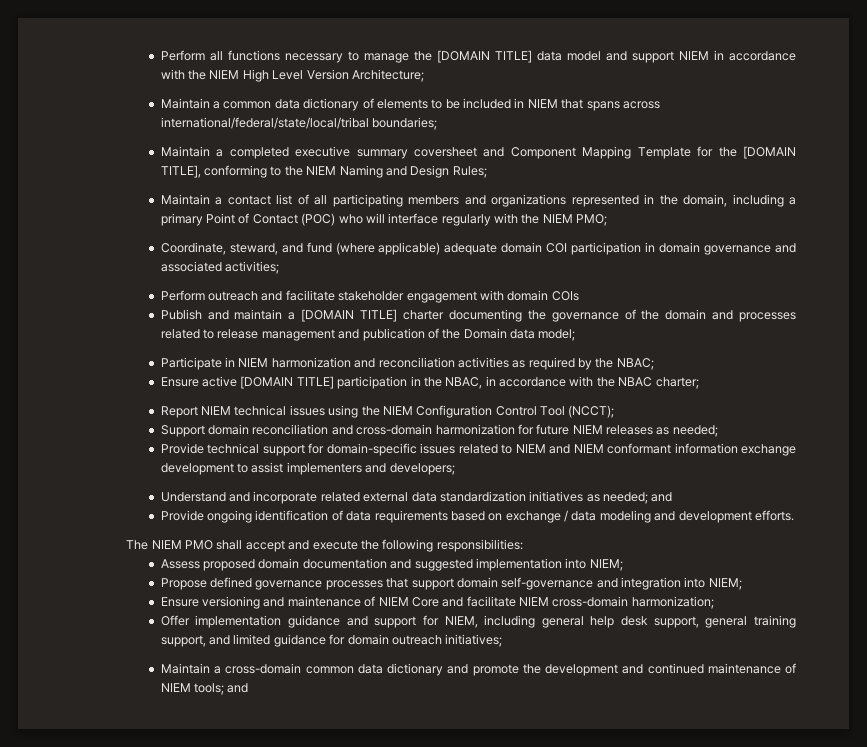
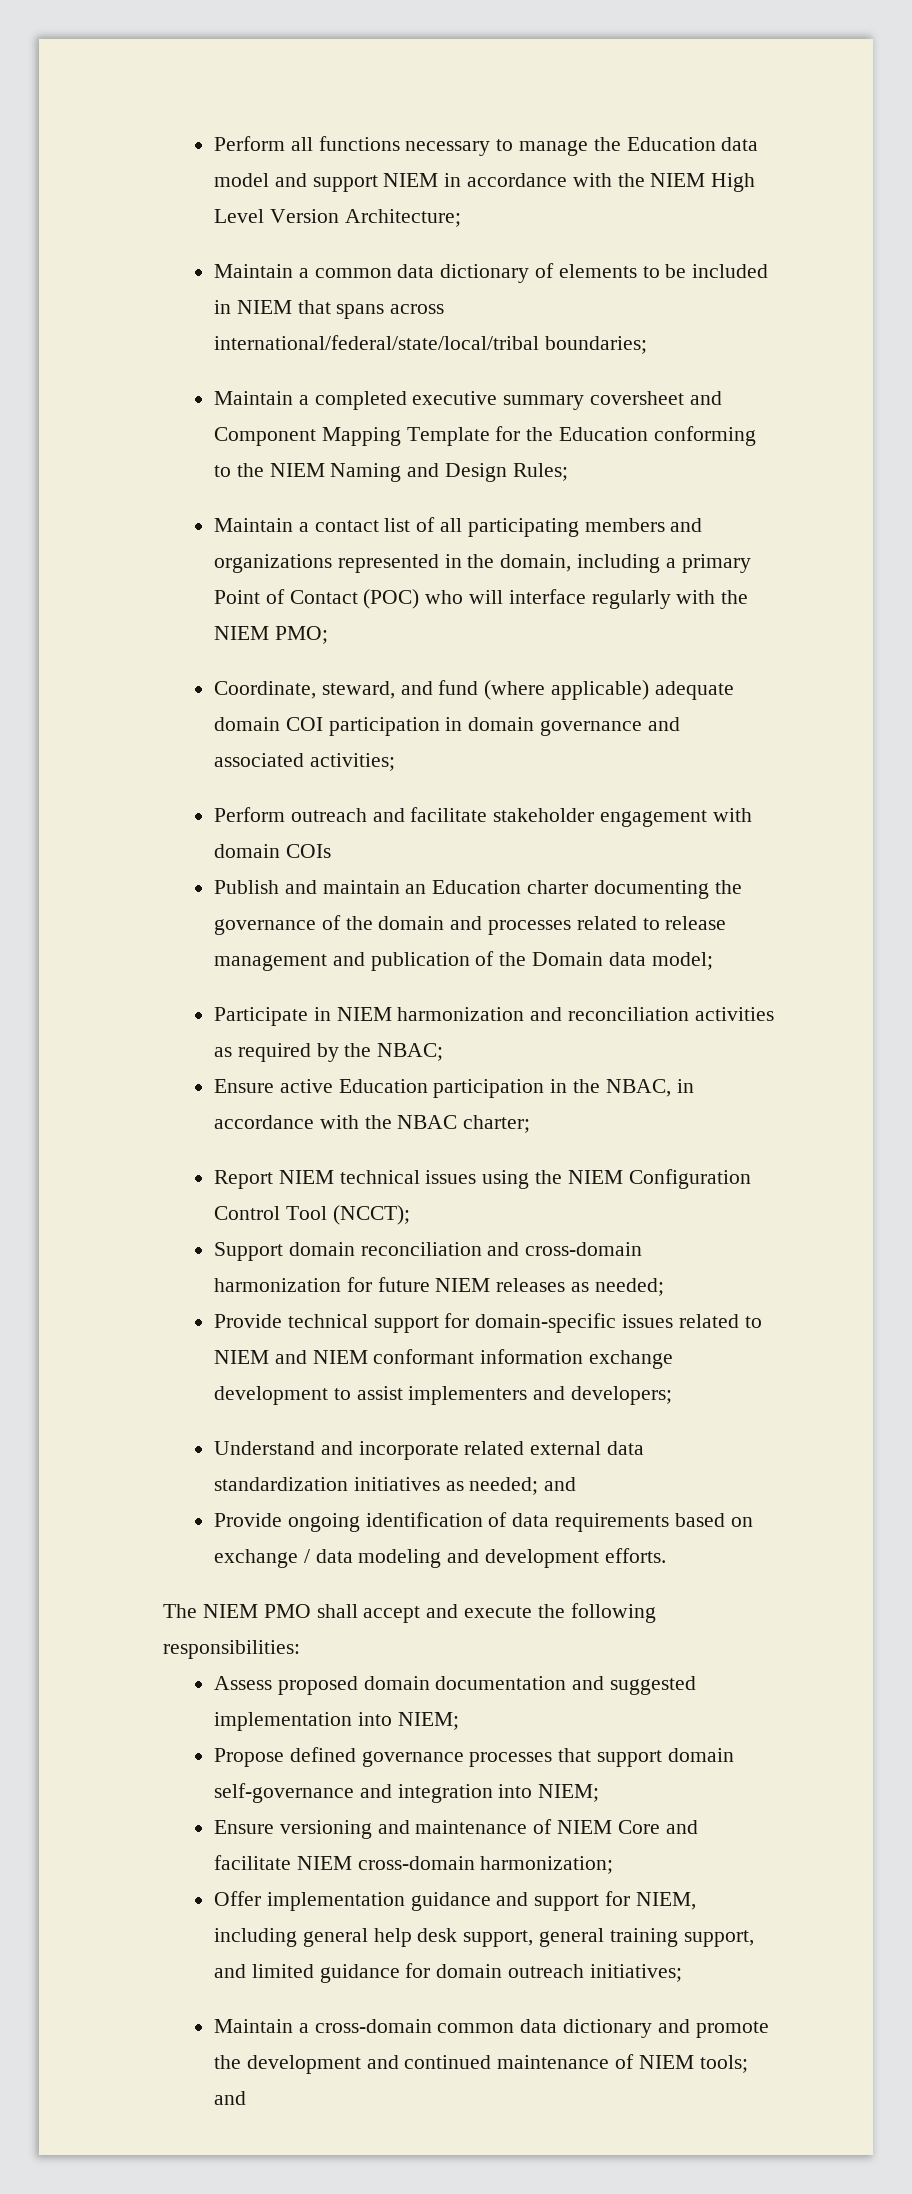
[436,50,532,63] [DOMAIN TITLE] -> [626,137,716,151] Education
[742,146,796,159] [160,165,201,178] [DOMAIN TITLE], -> [559,427,649,441] Education
[288,309,398,322] a [DOMAIN TITLE] -> [405,880,522,894] an Education
[240,376,334,389] [DOMAIN TITLE] -> [338,1079,428,1093] Education

